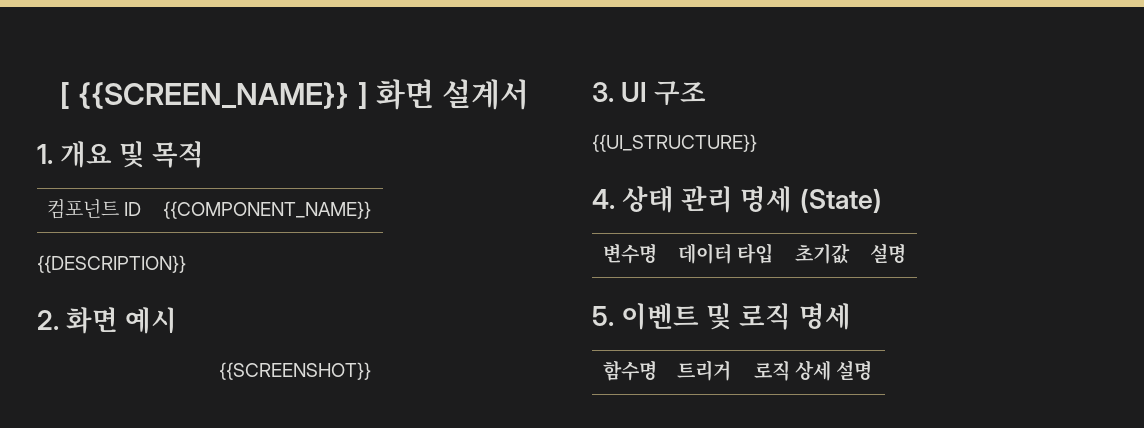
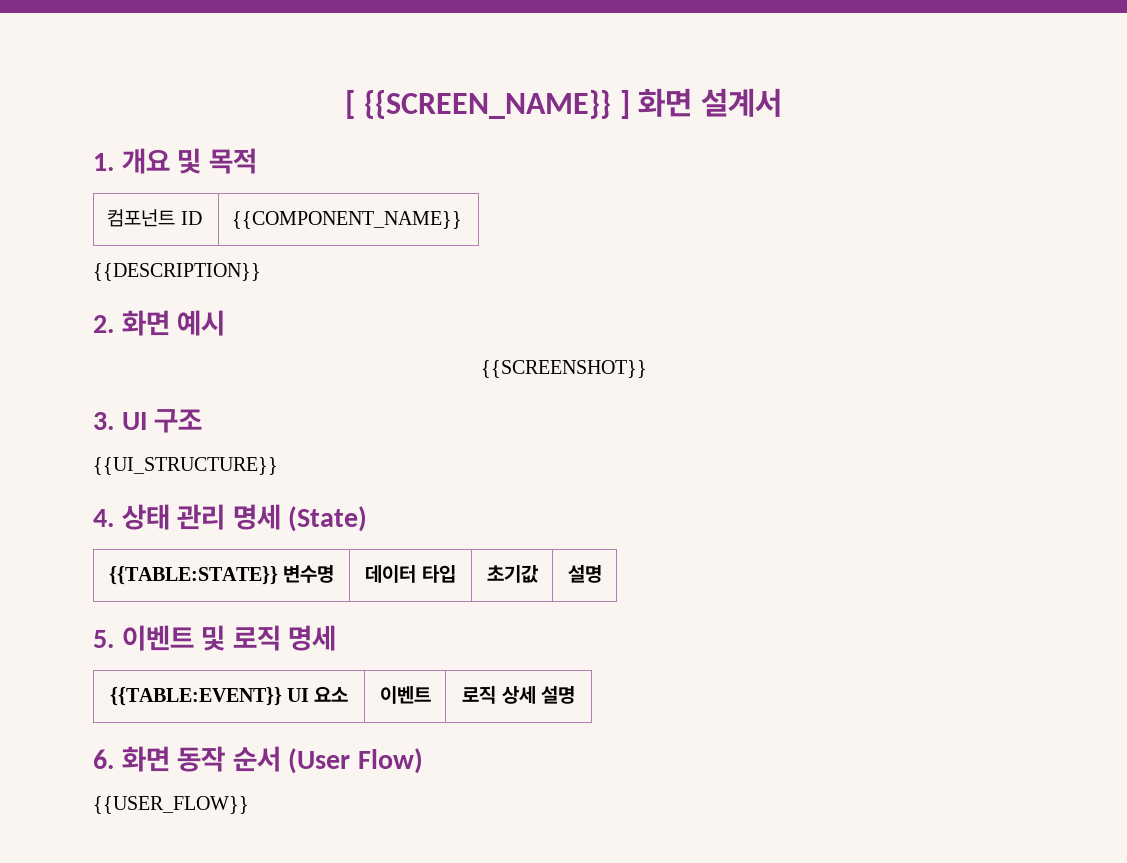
(882, 200) none -> [108,566,278,585] {{TABLE:STATE}}
[602,360,657,381] [677,360,731,381] 함수명 | 트리거 -> [109,686,349,706] [379,686,431,704] {{TABLE:EVENT}} UI 요소 | 이벤트
(873, 370) none -> [93,746,423,774] [93,796,249,814] // 6. 화면 동작 순서 (User Flow) // {{USER_FLOW}}

